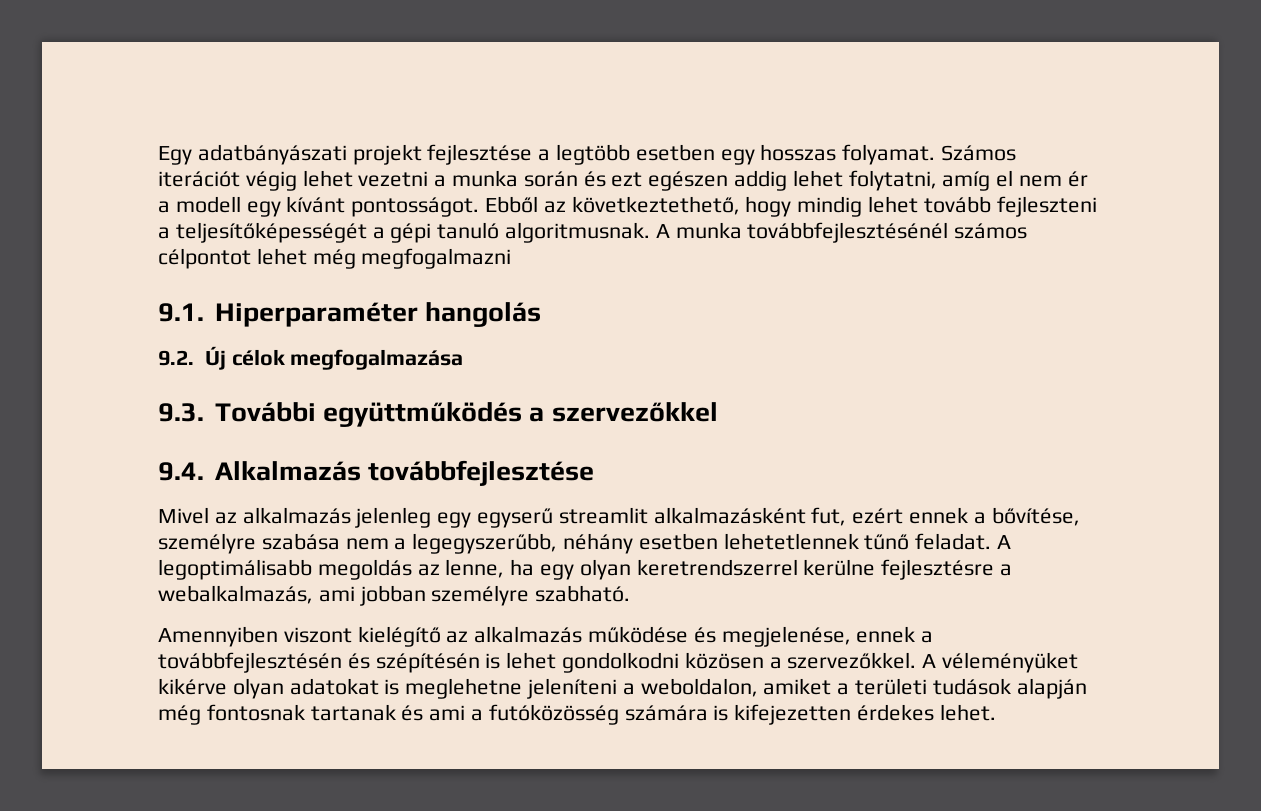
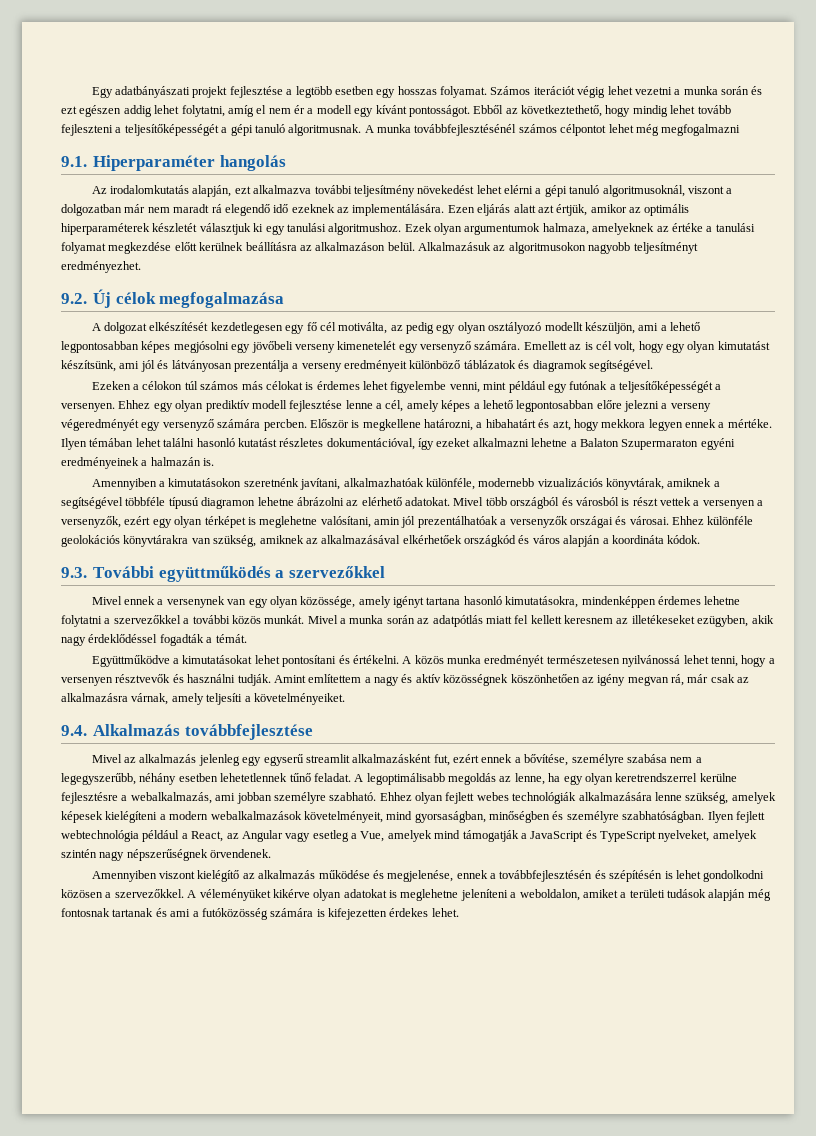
[158,346,464,370] 9.2. Új célok megfogalmazása -> [91,185,733,197] [61,204,690,216] [61,223,755,235] [61,242,698,254] [61,261,141,273] [61,289,285,308] [91,322,701,334] [61,341,770,353] [61,360,653,372] [91,381,722,393] [61,400,711,412] [61,419,772,431] [61,438,735,450] [61,457,215,469] [91,478,720,490] [61,497,764,509] [61,516,754,528] [61,535,701,547] Az irodalomkutatás alapján, ezt alkalmazva további teljesítmény növekedést lehet elérni a gépi tanuló algoritmusoknál, viszont a dolgozatban már nem maradt rá elegendő idő ezeknek az implementálására. Ezen eljárás alatt azt értjük, amikor az optimális hiperparaméterek készletét választjuk ki egy tanulási algoritmushoz. Ezek olyan argumentumok halmaza, amelyeknek az értéke a tanulási folyamat megkezdése előtt kerülnek beállításra az alkalmazáson belül. Alkalmazásuk az algoritmusokon nagyobb teljesítményt eredményezhet. // 9.2. Új célok megfogalmazása // A dolgozat elkészítését kezdetlegesen egy fő cél motiválta, az pedig egy olyan osztályozó modellt készüljön, ami a lehető legpontosabban képes megjósolni egy jövőbeli verseny kimenetelét egy versenyző számára. Emellett az is cél volt, hogy egy olyan kimutatást készítsünk, ami jól és látványosan prezentálja a verseny eredményeit különböző táblázatok és diagramok segítségével. // Ezeken a célokon túl számos más célokat is érdemes lehet figyelembe venni, mint például egy futónak a teljesítőképességét a versenyen. Ehhez egy olyan prediktív modell fejlesztése lenne a cél, amely képes a lehető legpontosabban előre jelezni a verseny végeredményét egy versenyző számára percben. Először is megkellene határozni, a hibahatárt és azt, hogy mekkora legyen ennek a mértéke. Ilyen témában lehet találni hasonló kutatást részletes dokumentációval, így ezeket alkalmazni lehetne a Balaton Szupermaraton egyéni eredményeinek a halmazán is. // Amennyiben a kimutatásokon szeretnénk javítani, alkalmazhatóak különféle, modernebb vizualizációs könyvtárak, amiknek a segítségével többféle típusú diagramon lehetne ábrázolni az elérhető adatokat. Mivel több országból és városból is részt vettek a versenyen a versenyzők, ezért egy olyan térképet is meglehetne valósítani, amin jól prezentálhatóak a versenyzők országai és városai. Ehhez különféle geolokációs könyvtárakra van szükség, amiknek az alkalmazásával elkérhetőek országkód és város alapján a koordináta kódok.
(718, 412) none -> [91,596,741,608] [61,615,774,627] [61,634,247,646] [91,655,775,667] [61,674,750,686] [61,693,345,705] // Mivel ennek a versenynek van egy olyan közössége, amely igényt tartana hasonló kimutatásokra, mindenképpen érdemes lehetne folytatni a szervezőkkel a további közös munkát. Mivel a munka során az adatpótlás miatt fel kellett keresnem az illetékeseket ezügyben, akik nagy érdeklődéssel fogadták a témát. // Együttműködve a kimutatásokat lehet pontosítani és értékelni. A közös munka eredményét természetesen nyilvánossá lehet tenni, hogy a versenyen résztvevők és használni tudják. Amint említettem a nagy és aktív közösségnek köszönhetően az igény megvan rá, már csak az alkalmazásra várnak, amely teljesíti a követelményeiket.
(631, 593) none -> [379,792,776,804] [61,811,765,823] [61,830,757,842] [61,849,272,861] Ehhez olyan fejlett webes technológiák alkalmazására lenne szükség, amelyek képesek kielégíteni a modern webalkalmazások követelményeit, mind gyorsaságban, minőségben és személyre szabhatóságban. Ilyen fejlett webtechnológia például a React, az Angular vagy esetleg a Vue, amelyek mind támogatják a JavaScript és TypeScript nyelveket, amelyek szintén nagy népszerűségnek örvendenek.

